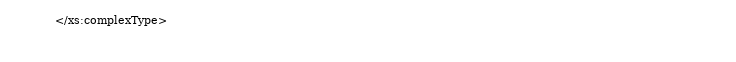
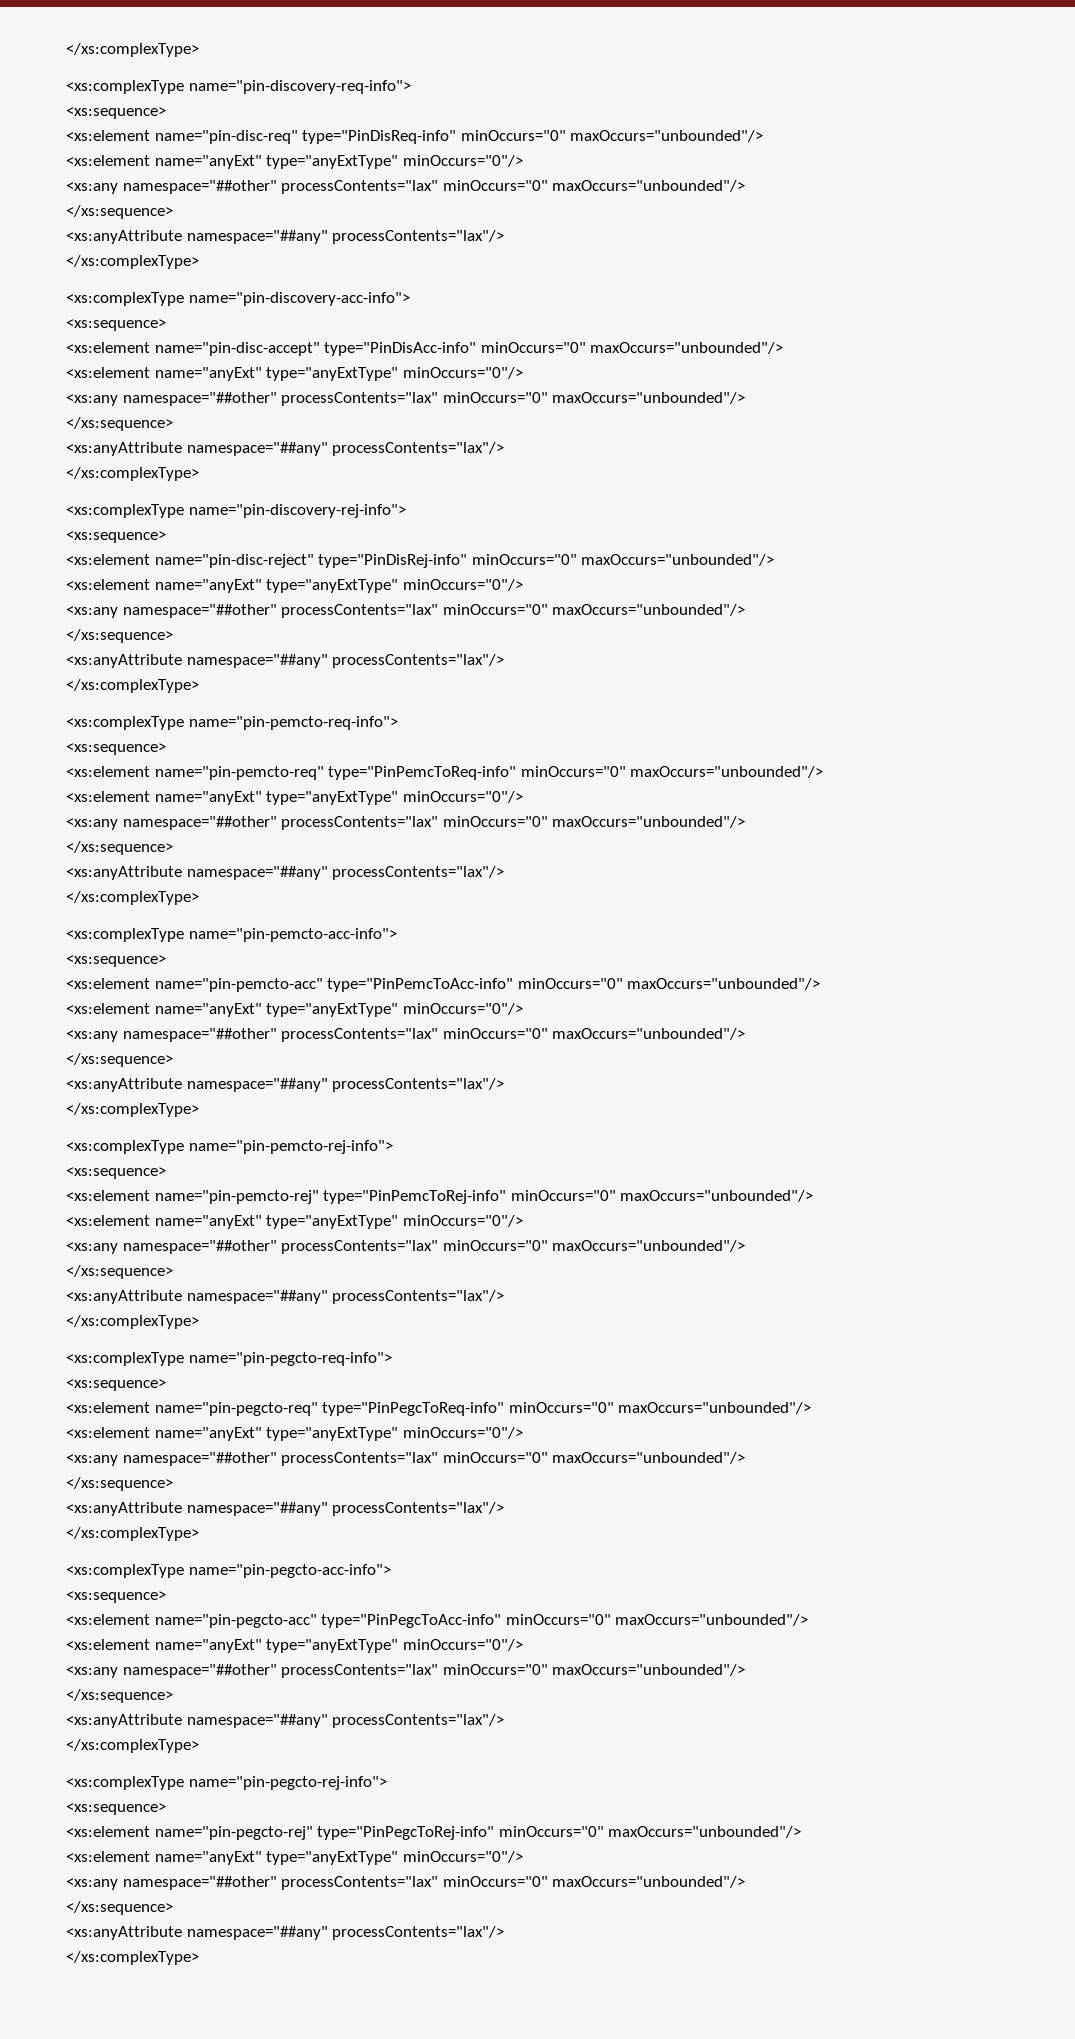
[55,15,167,26] </xs:complexType> -> [66,43,199,57] [66,80,411,94] [66,107,166,119] [66,130,764,144] [66,155,523,169] [66,180,746,194] [66,205,173,219] [66,230,505,244] [66,255,199,269] [66,292,410,306] [66,319,166,331] [66,342,784,356] [66,367,523,381] [66,392,746,406] [66,417,173,431] [66,442,505,456] [66,467,199,481] [66,504,406,518] [66,531,166,543] [66,554,775,568] [66,579,523,593] [66,604,746,618] [66,629,173,643] [66,654,505,668] [66,679,199,693] [66,716,398,730] [66,743,166,755] [66,766,824,780] [66,791,523,805] [66,816,746,830] [66,841,173,855] [66,866,505,880] [66,891,199,905] [66,928,397,942] [66,955,166,967] [66,978,821,992] [66,1003,523,1017] [66,1028,746,1042] [66,1053,173,1067] [66,1078,505,1092] [66,1103,199,1117] [66,1140,393,1154] [66,1167,166,1179] [66,1190,814,1204] [66,1215,523,1229] [66,1240,746,1254] [66,1265,173,1279] [66,1290,505,1304] [66,1315,199,1329] [66,1352,392,1366] [66,1379,166,1391] [66,1402,812,1416] [66,1427,523,1441] [66,1452,746,1466] [66,1477,173,1491] [66,1502,505,1516] [66,1527,199,1541] [66,1564,391,1578] [66,1591,166,1603] [66,1614,809,1628] [66,1639,523,1653] [66,1664,746,1678] [66,1689,173,1703] [66,1714,505,1728] [66,1739,199,1753] [66,1776,387,1790] [66,1803,166,1815] [66,1826,802,1840] [66,1851,523,1865] [66,1876,746,1890] [66,1901,173,1915] [66,1926,505,1940] [66,1951,199,1965] </xs:complexType> // <xs:complexType name="pin-discovery-req-info"> // <xs:sequence> // <xs:element name="pin-disc-req" type="PinDisReq-info" minOccurs="0" maxOccurs="unbounded"/> // <xs:element name="anyExt" type="anyExtType" minOccurs="0"/> // <xs:any namespace="##other" processContents="lax" minOccurs="0" maxOccurs="unbounded"/> // </xs:sequence> // <xs:anyAttribute namespace="##any" processContents="lax"/> // </xs:complexType> // <xs:complexType name="pin-discovery-acc-info"> // <xs:sequence> // <xs:element name="pin-disc-accept" type="PinDisAcc-info" minOccurs="0" maxOccurs="unbounded"/> // <xs:element name="anyExt" type="anyExtType" minOccurs="0"/> // <xs:any namespace="##other" processContents="lax" minOccurs="0" maxOccurs="unbounded"/> // </xs:sequence> // <xs:anyAttribute namespace="##any" processContents="lax"/> // </xs:complexType> // <xs:complexType name="pin-discovery-rej-info"> // <xs:sequence> // <xs:element name="pin-disc-reject" type="PinDisRej-info" minOccurs="0" maxOccurs="unbounded"/> // <xs:element name="anyExt" type="anyExtType" minOccurs="0"/> // <xs:any namespace="##other" processContents="lax" minOccurs="0" maxOccurs="unbounded"/> // </xs:sequence> // <xs:anyAttribute namespace="##any" processContents="lax"/> // </xs:complexType> // <xs:complexType name="pin-pemcto-req-info"> // <xs:sequence> // <xs:element name="pin-pemcto-req" type="PinPemcToReq-info" minOccurs="0" maxOccurs="unbounded"/> // <xs:element name="anyExt" type="anyExtType" minOccurs="0"/> // <xs:any namespace="##other" processContents="lax" minOccurs="0" maxOccurs="unbounded"/> // </xs:sequence> // <xs:anyAttribute namespace="##any" processContents="lax"/> // </xs:complexType> // <xs:complexType name="pin-pemcto-acc-info"> // <xs:sequence> // <xs:element name="pin-pemcto-acc" type="PinPemcToAcc-info" minOccurs="0" maxOccurs="unbounded"/> // <xs:element name="anyExt" type="anyExtType" minOccurs="0"/> // <xs:any namespace="##other" processContents="lax" minOccurs="0" maxOccurs="unbounded"/> // </xs:sequence> // <xs:anyAttribute namespace="##any" processContents="lax"/> // </xs:complexType> // <xs:complexType name="pin-pemcto-rej-info"> // <xs:sequence> // <xs:element name="pin-pemcto-rej" type="PinPemcToRej-info" minOccurs="0" maxOccurs="unbounded"/> // <xs:element name="anyExt" type="anyExtType" minOccurs="0"/> // <xs:any namespace="##other" processContents="lax" minOccurs="0" maxOccurs="unbounded"/> // </xs:sequence> // <xs:anyAttribute namespace="##any" processContents="lax"/> // </xs:complexType> // <xs:complexType name="pin-pegcto-req-info"> // <xs:sequence> // <xs:element name="pin-pegcto-req" type="PinPegcToReq-info" minOccurs="0" maxOccurs="unbounded"/> // <xs:element name="anyExt" type="anyExtType" minOccurs="0"/> // <xs:any namespace="##other" processContents="lax" minOccurs="0" maxOccurs="unbounded"/> // </xs:sequence> // <xs:anyAttribute namespace="##any" processContents="lax"/> // </xs:complexType> // <xs:complexType name="pin-pegcto-acc-info"> // <xs:sequence> // <xs:element name="pin-pegcto-acc" type="PinPegcToAcc-info" minOccurs="0" maxOccurs="unbounded"/> // <xs:element name="anyExt" type="anyExtType" minOccurs="0"/> // <xs:any namespace="##other" processContents="lax" minOccurs="0" maxOccurs="unbounded"/> // </xs:sequence> // <xs:anyAttribute namespace="##any" processContents="lax"/> // </xs:complexType> // <xs:complexType name="pin-pegcto-rej-info"> // <xs:sequence> // <xs:element name="pin-pegcto-rej" type="PinPegcToRej-info" minOccurs="0" maxOccurs="unbounded"/> // <xs:element name="anyExt" type="anyExtType" minOccurs="0"/> // <xs:any namespace="##other" processContents="lax" minOccurs="0" maxOccurs="unbounded"/> // </xs:sequence> // <xs:anyAttribute namespace="##any" processContents="lax"/> // </xs:complexType>

